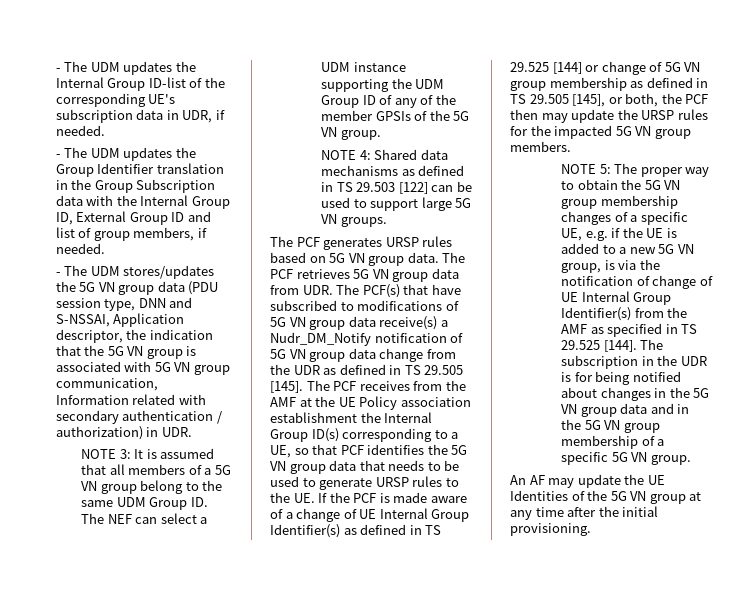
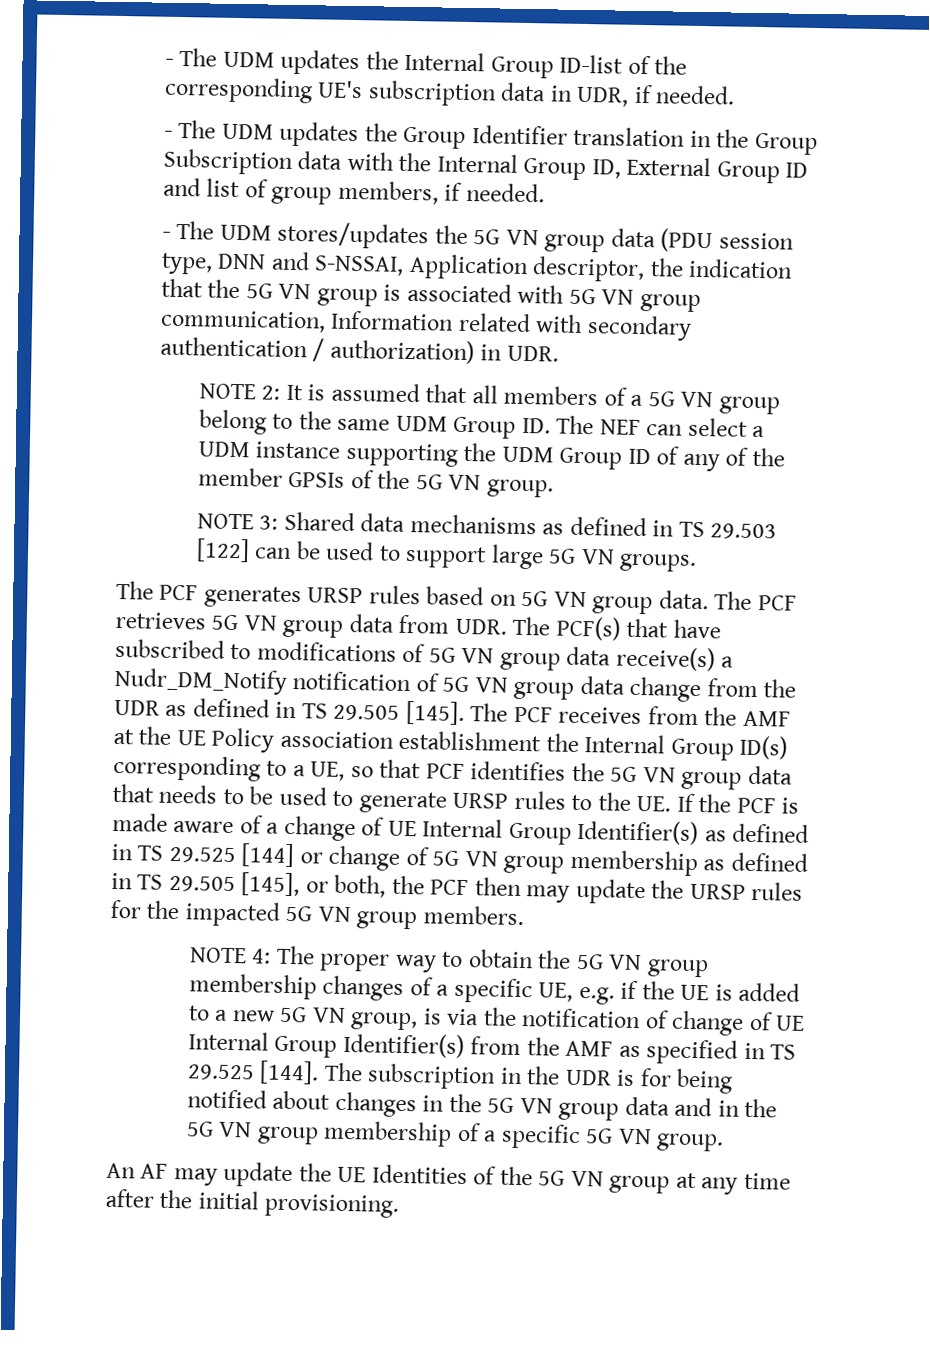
[119,449,131,459] 3: -> [261,385,281,400] 2:
[359,150,371,160] 4: -> [259,515,279,530] 3:
[599,164,611,174] 5: -> [251,948,272,964] 4:

